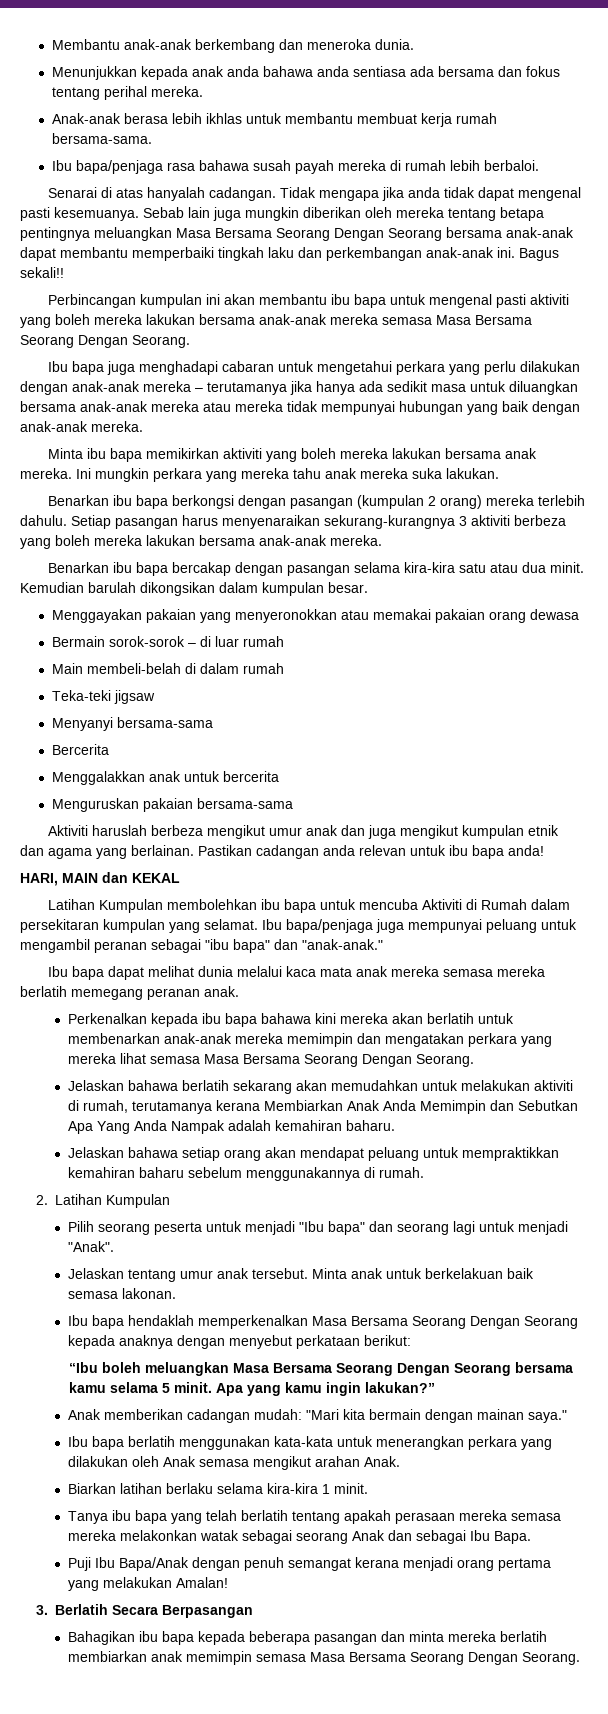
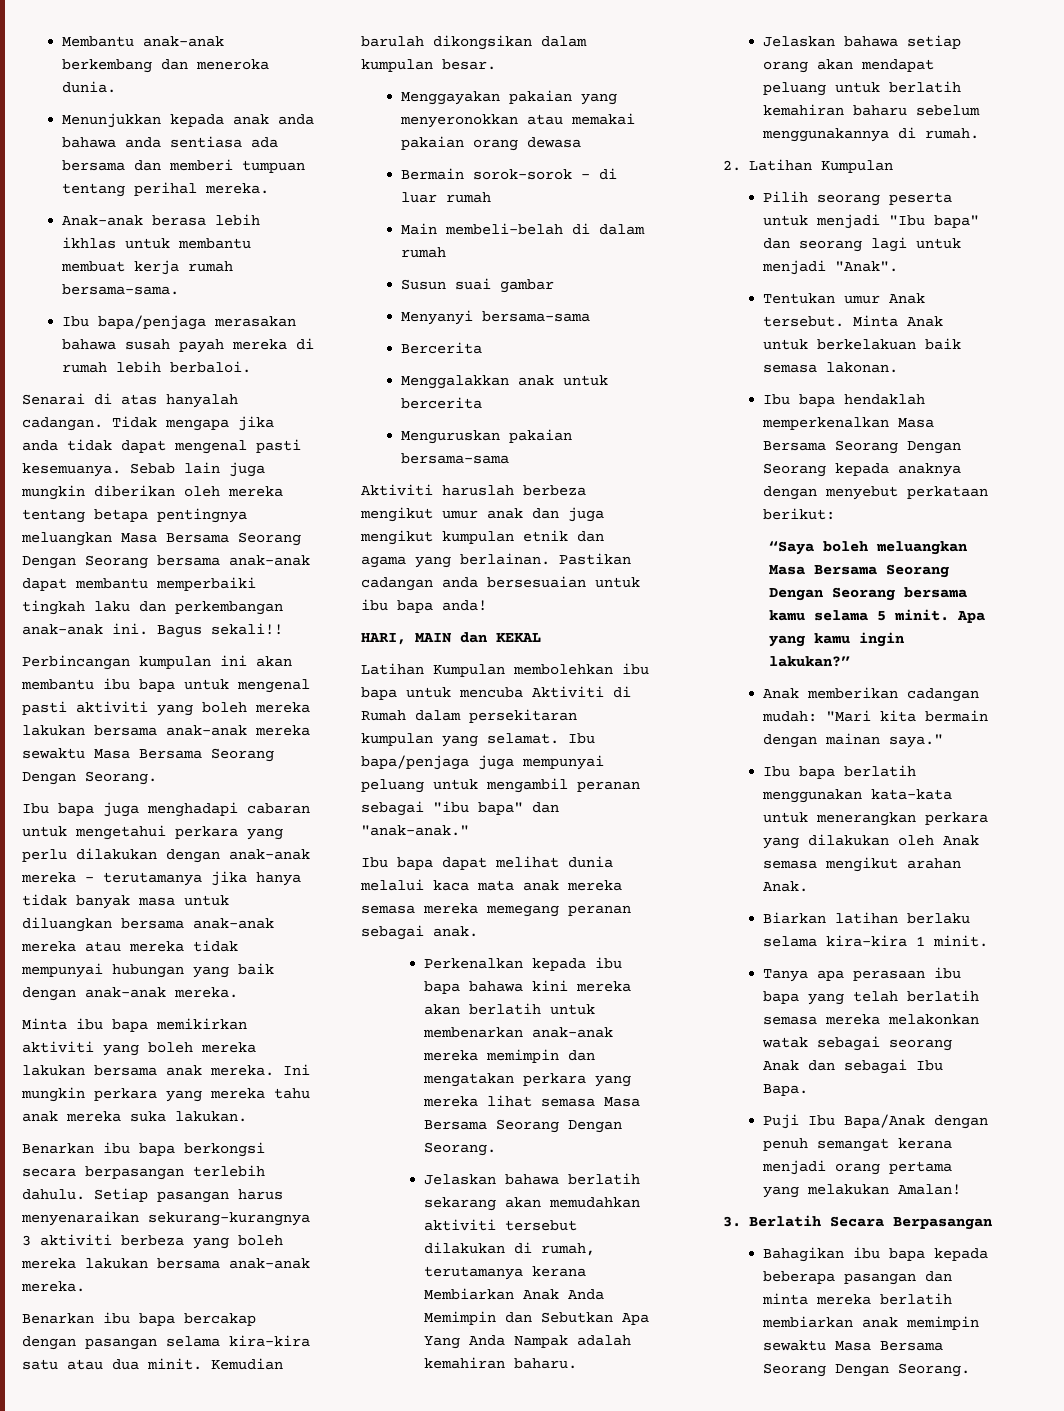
[525,66,560,77] fokus -> [169,159,306,173] memberi tumpuan
[166,162,195,171] rasa -> [214,316,297,327] merasakan
[382,317,432,325] semasa -> [22,748,85,759] sewaktu
[359,381,427,392] ada sedikit -> [22,894,130,909] tidak banyak
[238,495,535,509] dengan pasangan (kumpulan 2 orang) mereka -> [22,1166,184,1180] secara berpasangan
[51,690,155,704] Teka-teki jigsaw -> [401,278,555,293] Susun suai gambar
[359,845,406,856] relevan -> [487,576,586,588] bersesuaian
[20,986,67,997] berlatih -> (478, 908) none
(200, 994) none -> [361,925,424,940] sebagai
[422,1080,574,1091] untuk melakukan aktiviti -> [424,1219,578,1231] [424,1242,506,1254] aktiviti tersebut dilakukan
[462,1147,560,1161] mempraktikkan -> [889,81,962,93] berlatih
[68,1268,250,1282] Jelaskan tentang umur anak -> [763,293,926,304] Tentukan umur Anak
[351,1268,384,1279] anak -> [907,316,944,327] Anak
[69,1362,99,1373] “Ibu -> [768,541,814,555] “Saya
(109, 1517) none -> [817,970,926,981] apa perasaan
[292,1510,508,1524] tentang apakah perasaan mereka -> (980, 996) none
[256,1654,307,1662] semasa -> [763,1340,827,1351] sewaktu

